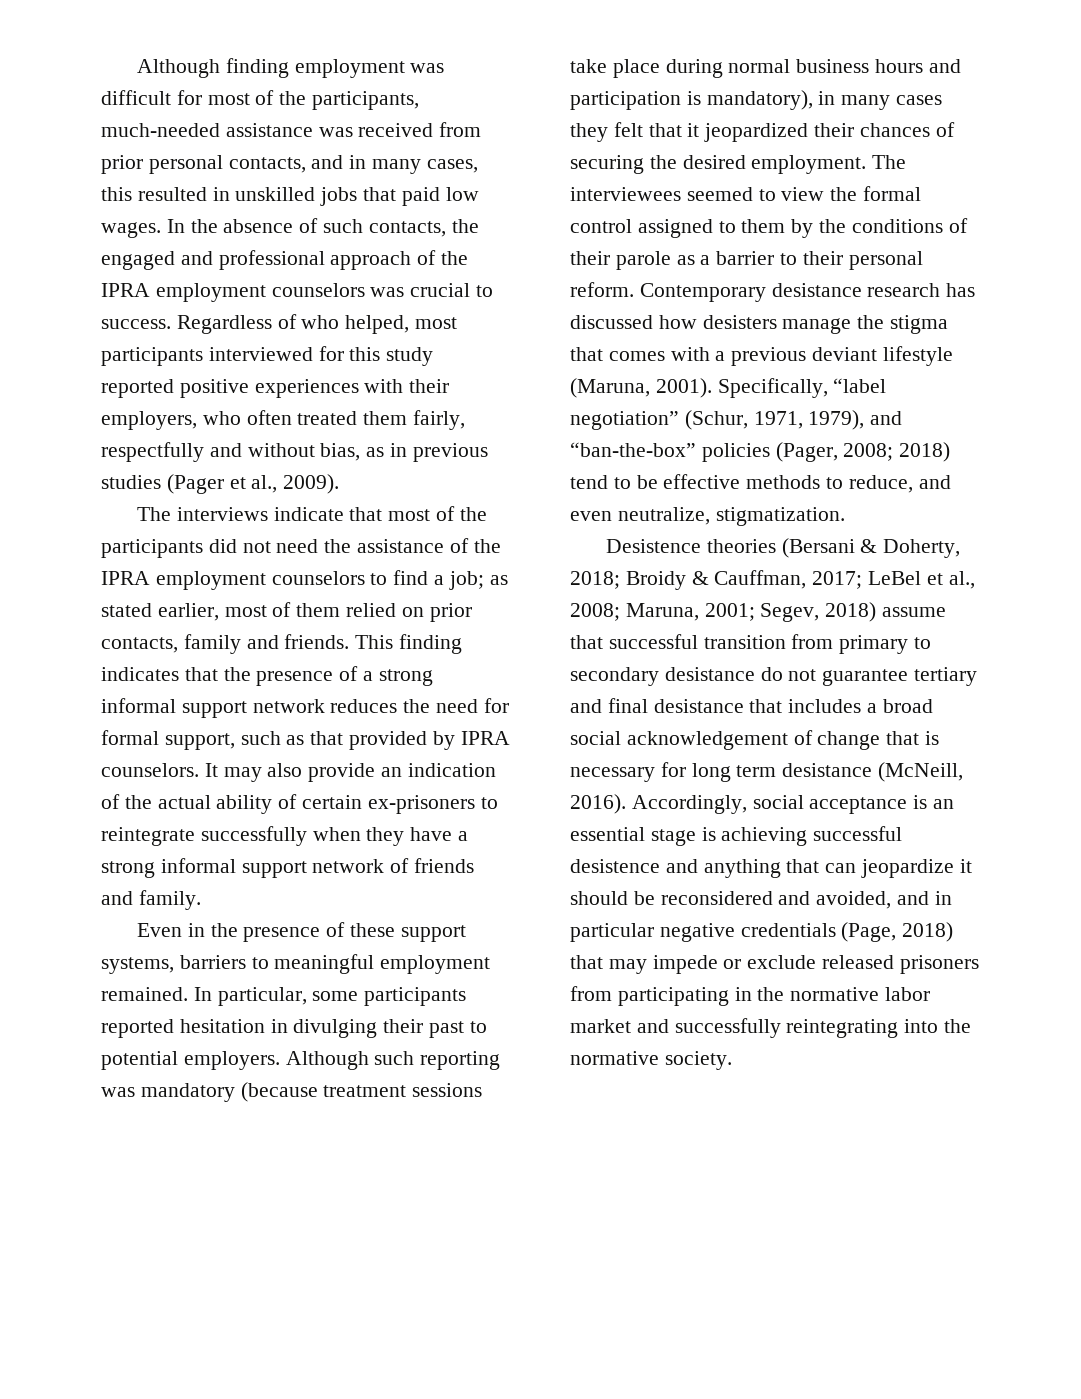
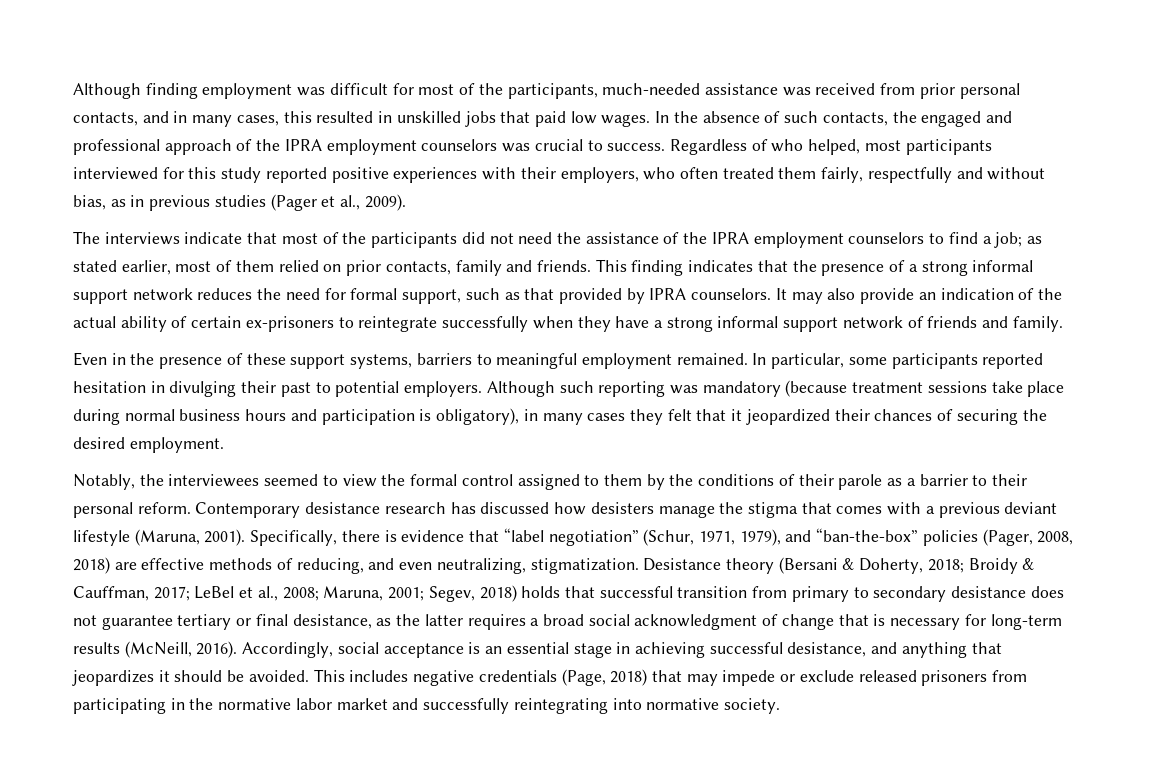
[706,90,813,110] mandatory), -> [436,408,520,425] obligatory),
[872,155,907,169] The -> [73,474,164,490] // Notably, the
(828, 388) none -> [341,530,500,542] there is evidence that
[843,442,951,462] [570,474,913,493] 2008; 2018) tend to be effective methods to reduce, -> [1037,531,1074,545] [73,557,364,574] 2008, 2018) are effective methods of reducing,
[617,507,710,525] neutralize, -> [436,558,526,574] neutralizing,
[606,539,776,553] // Desistence theories -> [643,558,774,574] Desistance theory
[882,607,947,617] assume -> [521,586,561,598] holds
[760,667,783,681] do -> [1030,586,1064,598] does
[570,698,862,713] and final desistance that includes -> [236,614,526,630] or final desistance, as the latter requires
[626,731,788,750] acknowledgement -> [634,614,758,630] acknowledgment
[691,763,873,782] long term desistance -> [990,614,1062,630] [73,642,120,654] long-term results
[701,827,716,841] is -> [616,642,631,654] in
[570,859,660,873] desistence -> [787,642,867,657] desistance,
[825,859,955,878] can jeopardize -> [72,670,154,686] jeopardizes
[660,891,952,909] [570,923,654,942] reconsidered and avoided, and in particular -> [248,669,409,682] avoided. This includes
[944,1019,972,1033] the -> (642, 704) none

